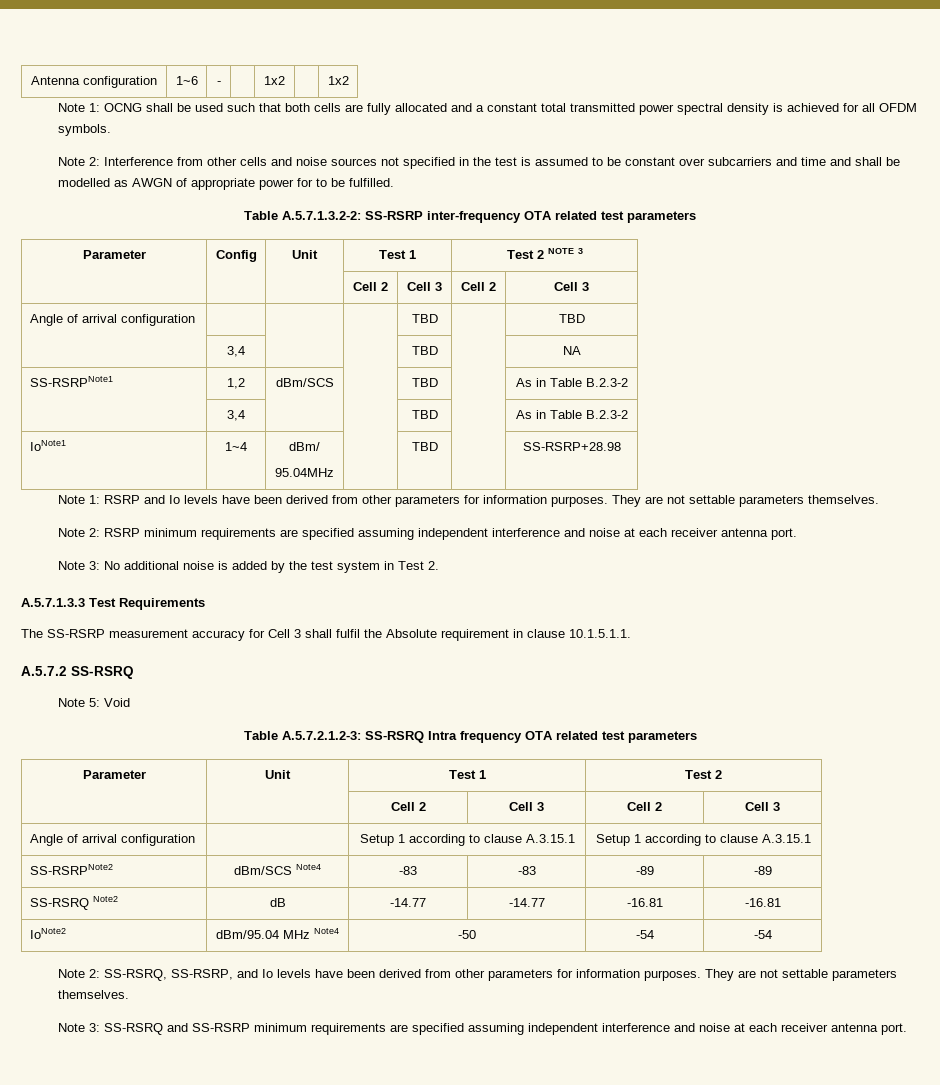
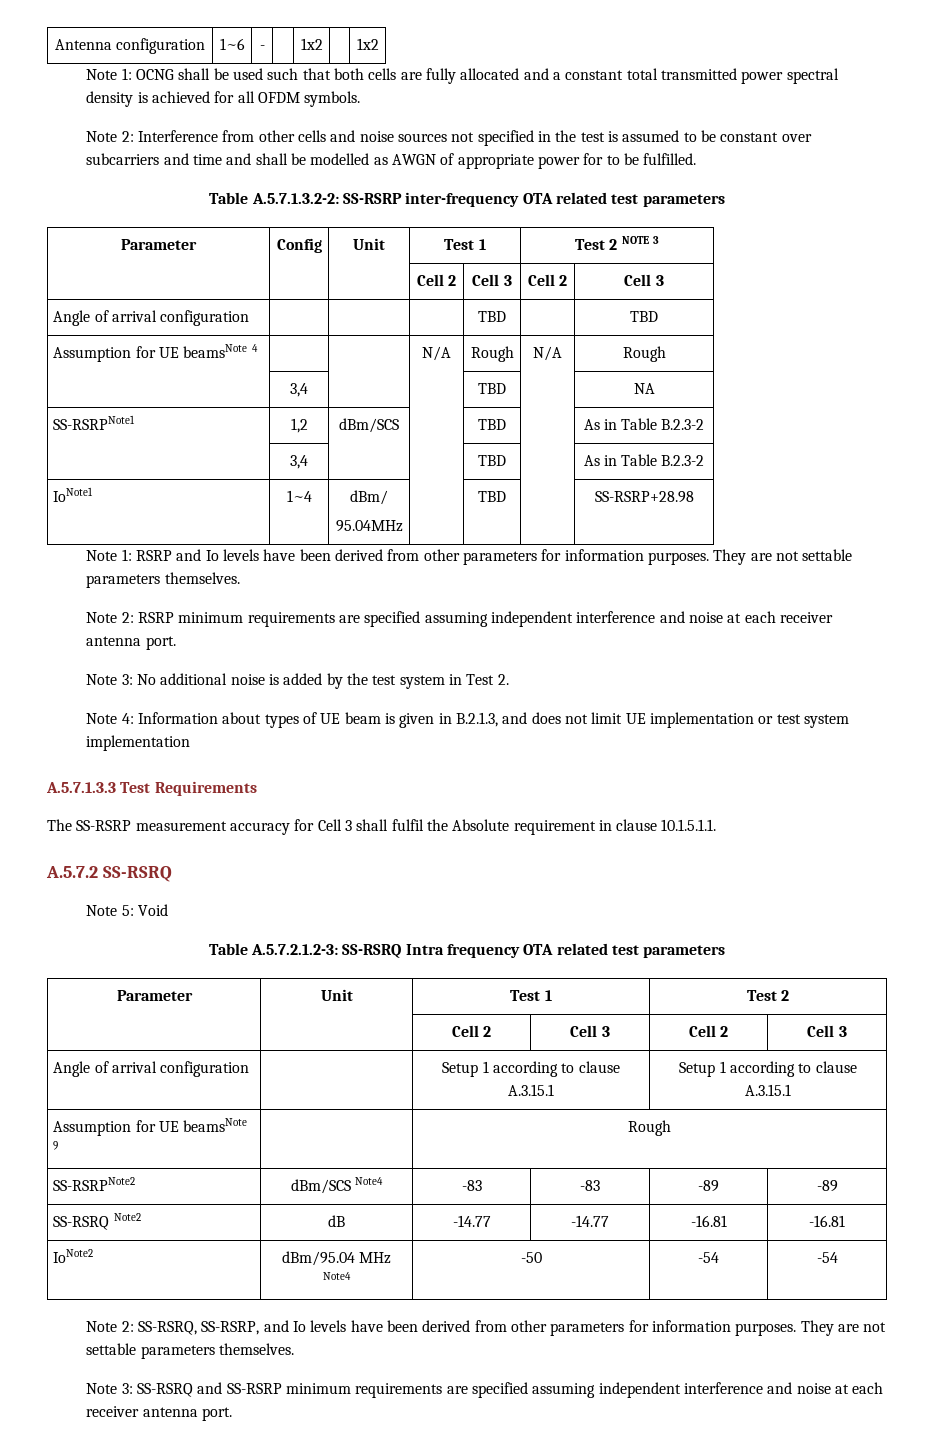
(585, 318) none -> [53,344,258,362] [422,346,451,361] [470,346,514,362] [533,346,562,361] [622,346,666,362] // Assumption for UE beamsNote 4 | | | N/A | Rough | N/A | Rough
(439, 565) none -> [86,712,849,728] [86,735,191,751] // Note 4: Information about types of UE beam is given in B.2.1.3, and does not limit UE implementation or test system implementation
(811, 838) none -> [53,1118,248,1136] [53,1141,59,1150] [628,1120,671,1136] // Assumption for UE beamsNote 9 | | Rough

